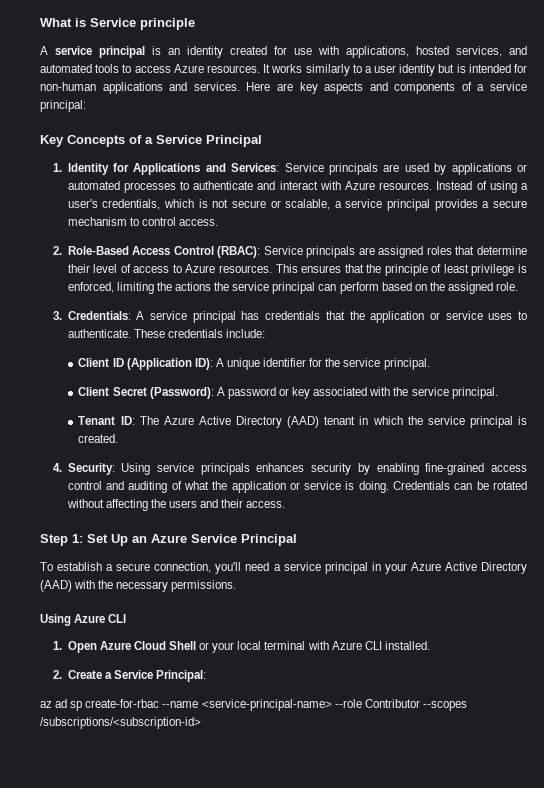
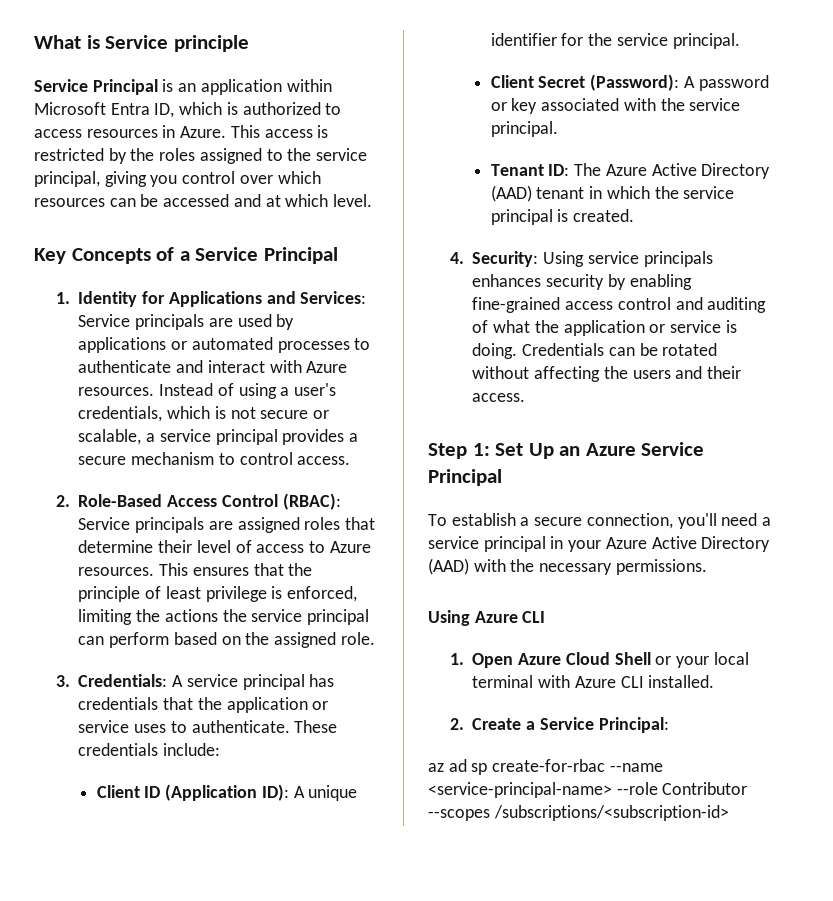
[40,46,527,58] [40,64,527,76] [40,82,527,94] [40,100,86,112] A service principal is an identity created for use with applications, hosted services, and automated tools to access Azure resources. It works similarly to a user identity but is intended for non-human applications and services. Here are key aspects and components of a service principal: -> [34,79,332,95] [34,102,342,118] [34,125,329,138] [34,148,368,164] [34,171,321,187] [34,194,373,207] Service Principal is an application within Microsoft Entra ID, which is authorized to access resources in Azure. This access is restricted by the roles assigned to the service principal, giving you control over which resources can be accessed and at which level.

